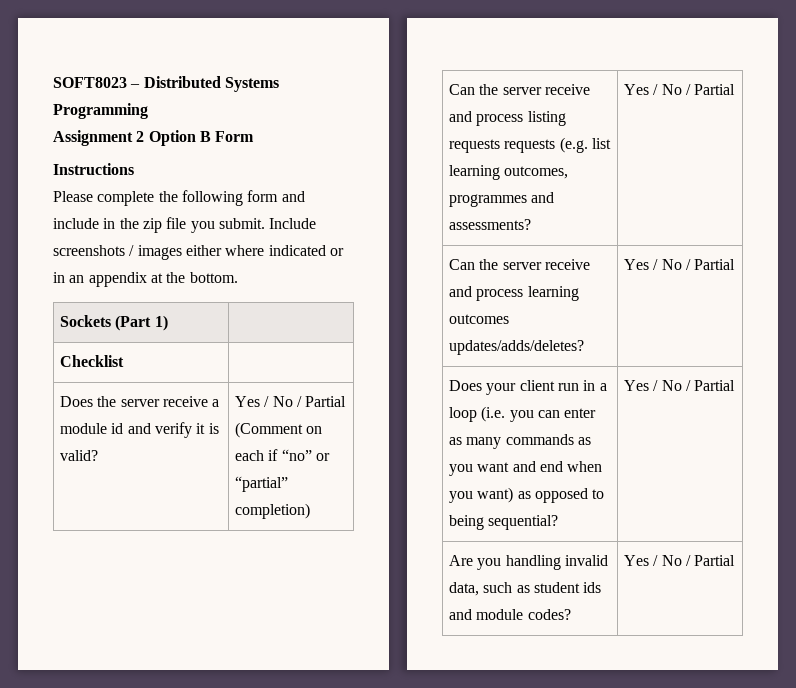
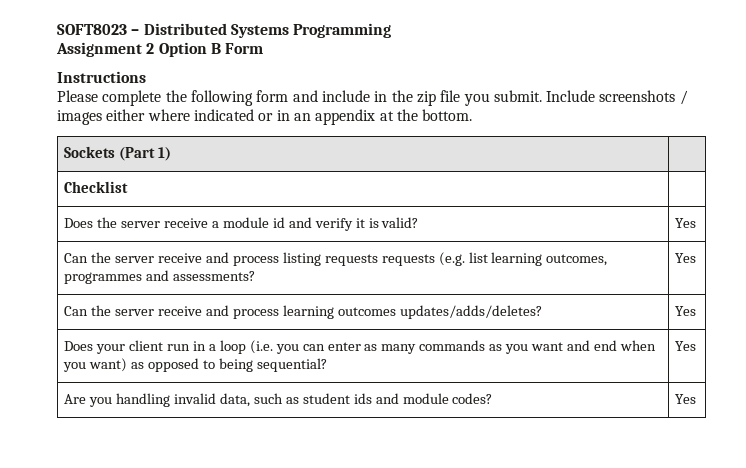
[264,396,347,407] [235,422,323,438] [235,449,330,461] [235,476,289,492] [235,503,311,519] / No / Partial (Comment on each if “no” or “partial” completion) -> (697, 223) none
[653,84,736,95] / No / Partial -> (697, 258) none
[653,259,736,270] / No / Partial -> (697, 311) none
[653,380,736,391] / No / Partial -> (697, 346) none
[653,555,736,566] / No / Partial -> (697, 399) none

